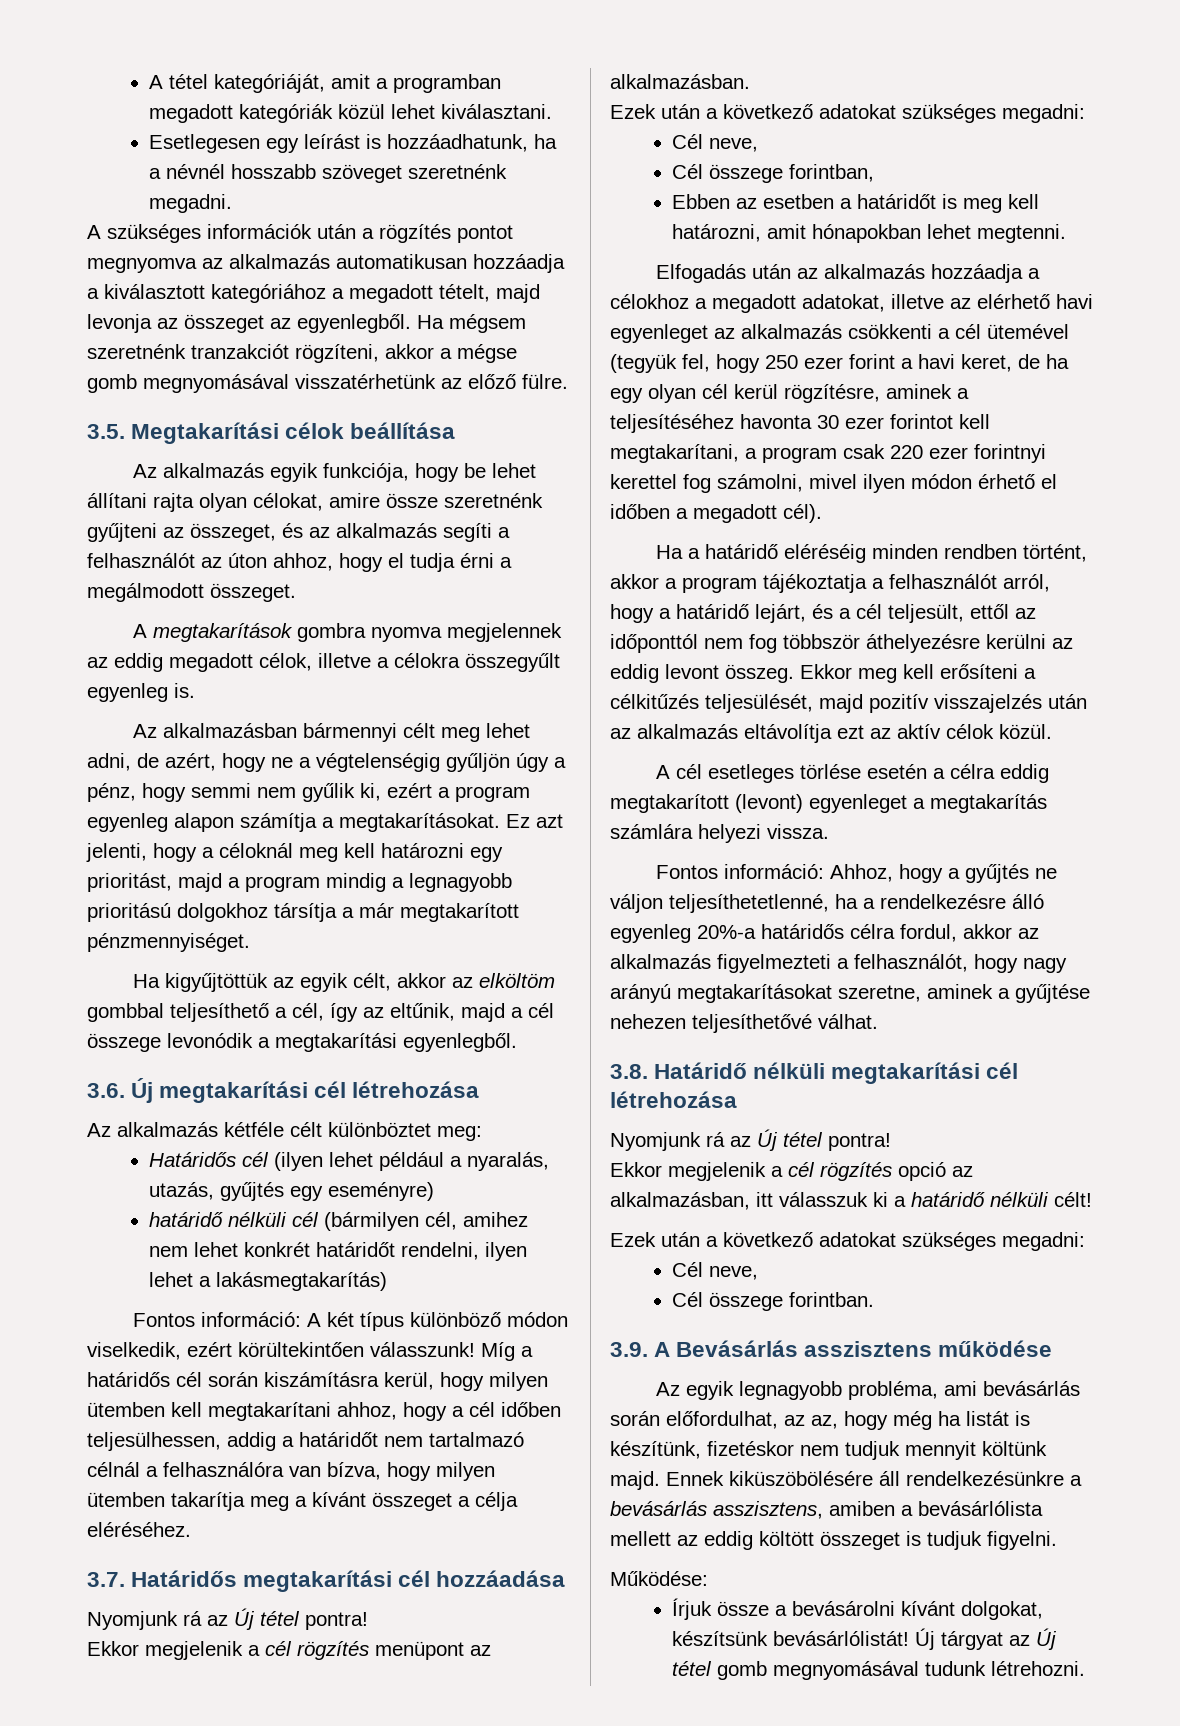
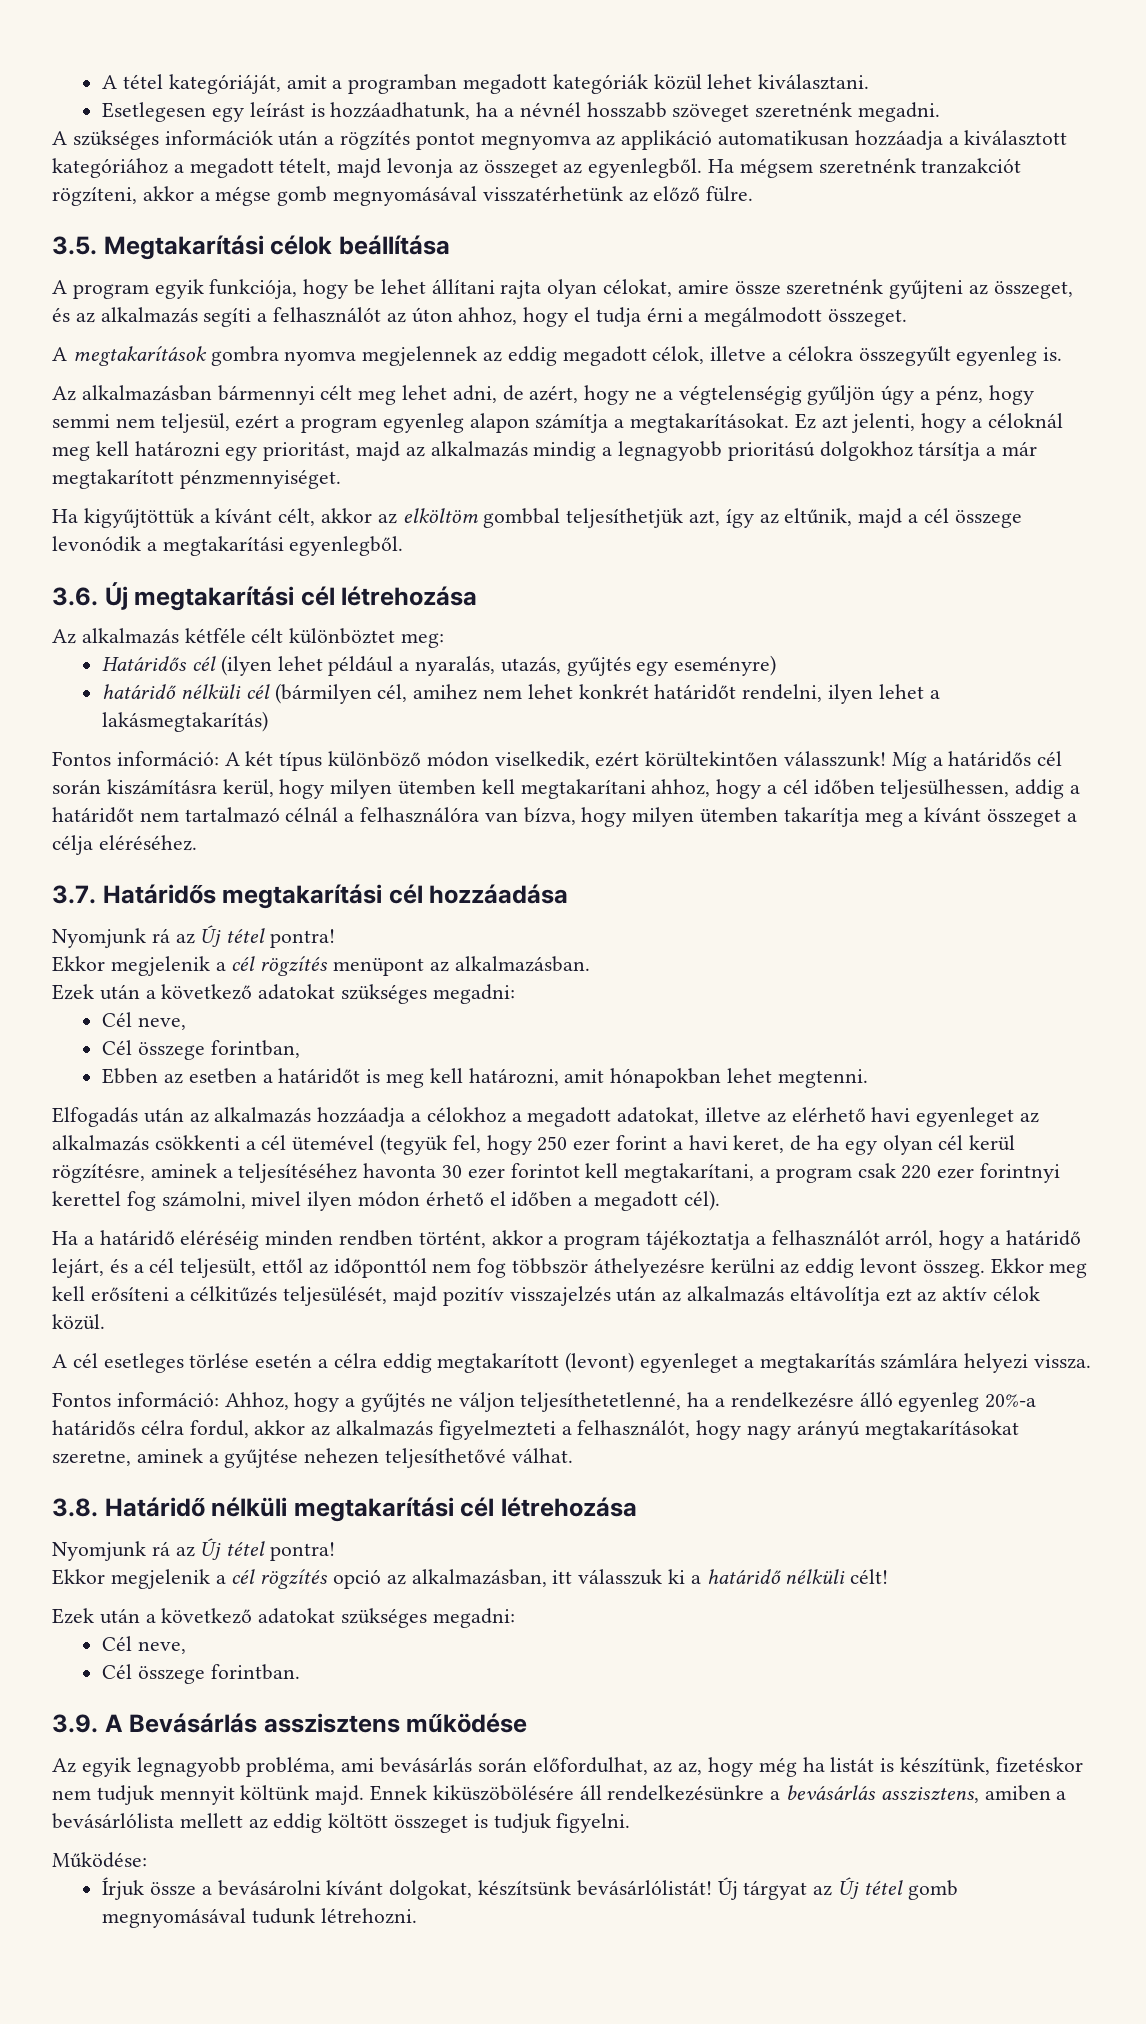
[229,254,330,269] alkalmazás -> [621,130,713,150] applikáció
[133,463,265,478] Az alkalmazás -> [52,280,149,299] A program
[302,783,381,802] gyűlik ki, -> [160,413,230,433] teljesül,
[228,876,320,892] a program -> [405,441,528,457] az alkalmazás
[273,973,349,992] az egyik -> [199,508,273,523] a kívánt
[170,1003,324,1022] teljesíthető a cél, -> [566,508,721,528] teljesíthetjük azt,

